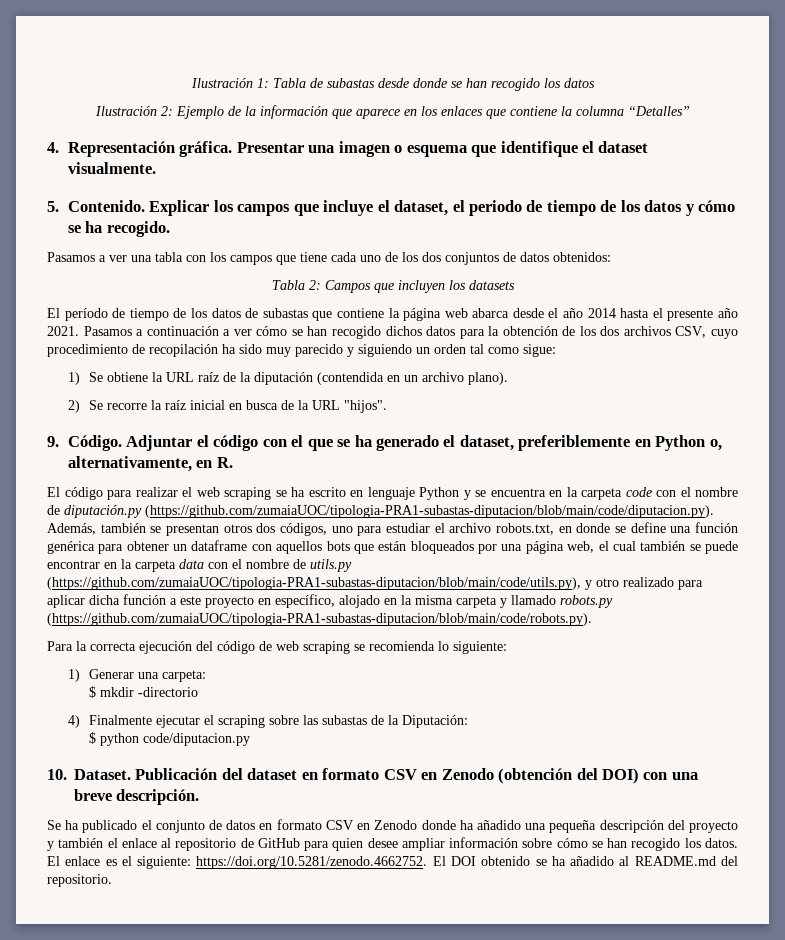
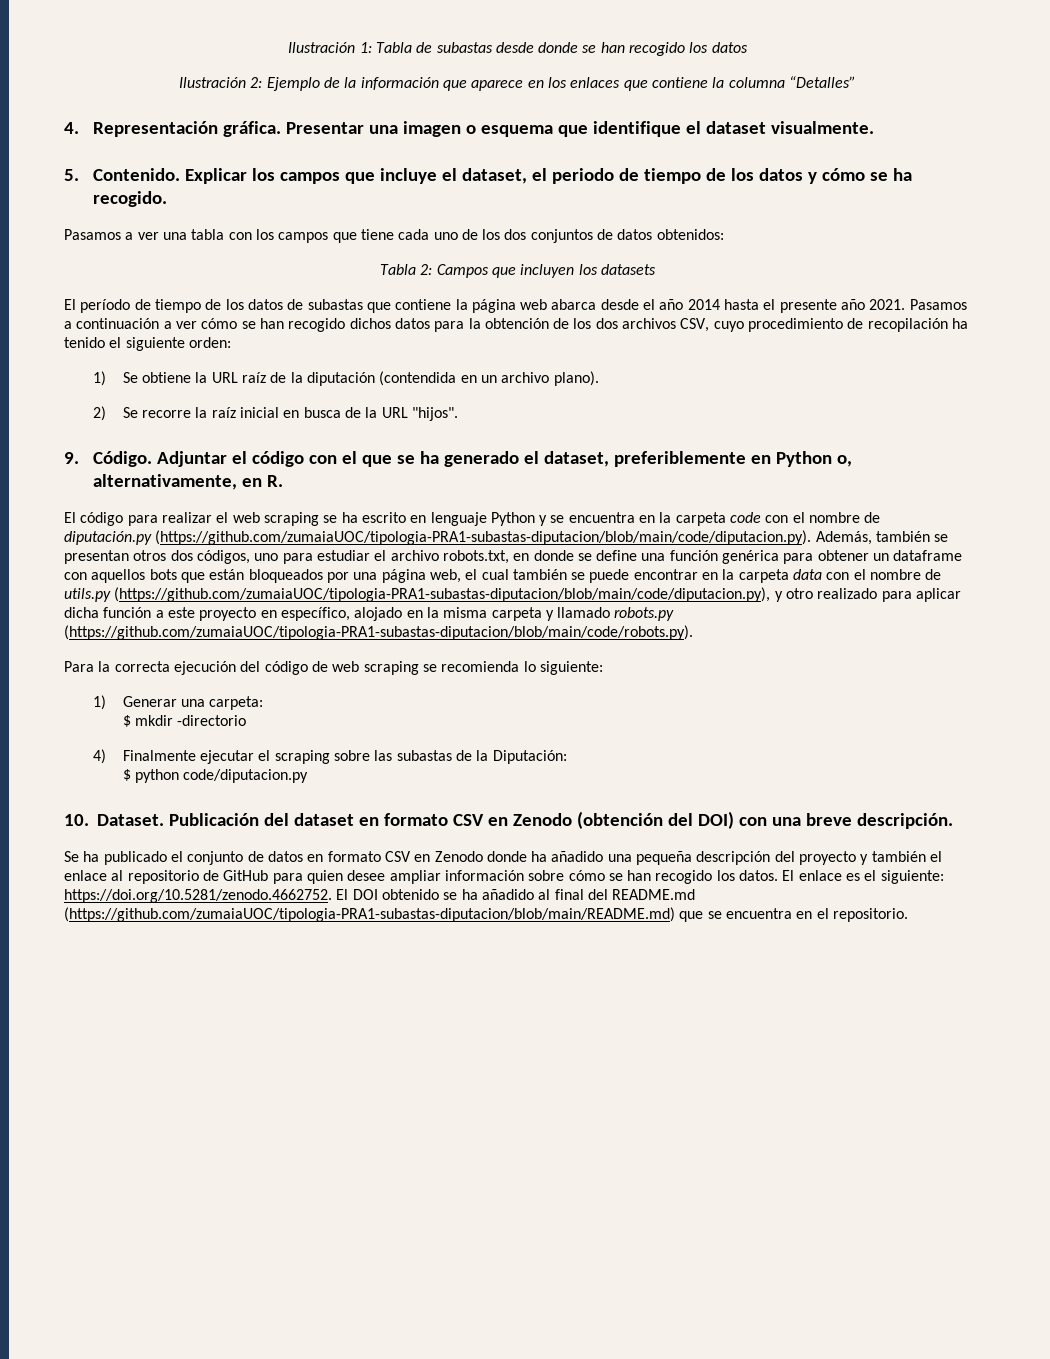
[239,344,556,357] sido muy parecido y siguiendo un orden tal como sigue: -> [64,337,231,351] tenido el siguiente orden:
[47,577,581,590] (https://github.com/zumaiaUOC/tipologia-PRA1-subastas-diputacion/blob/main/code/utils.py), -> [114,587,771,602] (https://github.com/zumaiaUOC/tipologia-PRA1-subastas-diputacion/blob/main/code/diputacion.py),
[634,856,739,866] README.md del -> [554,889,696,900] [64,907,829,922] final del README.md (https://github.com/zumaiaUOC/tipologia-PRA1-subastas-diputacion/blob/main/README.md) que se encuentra en el

